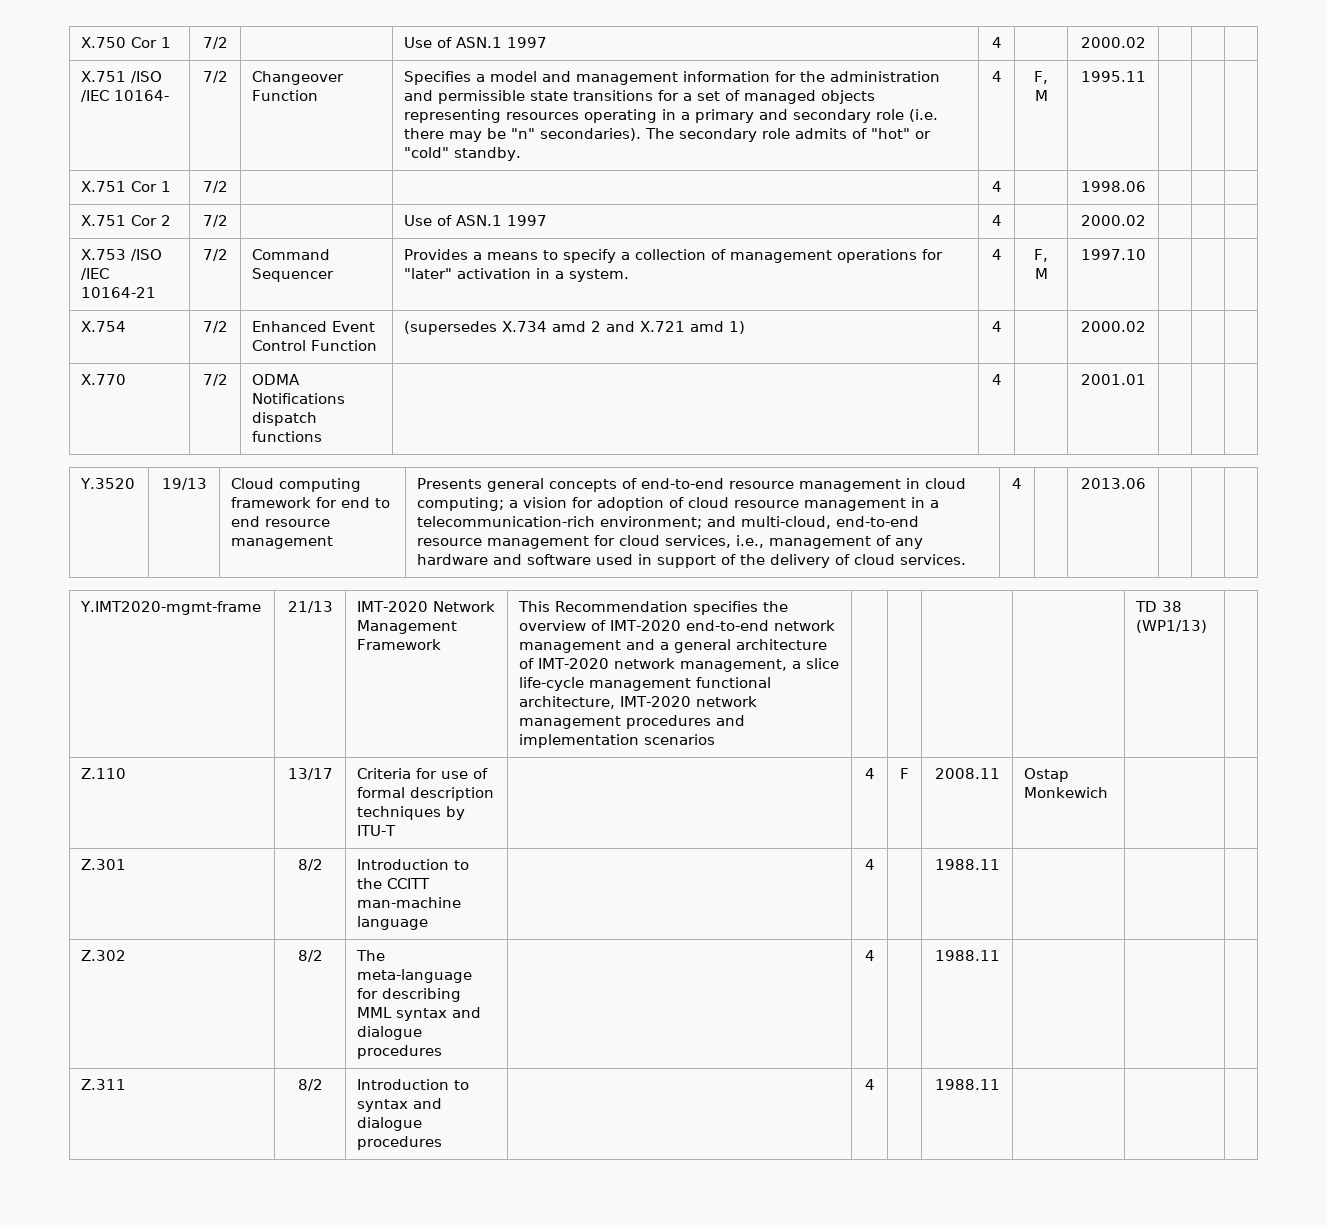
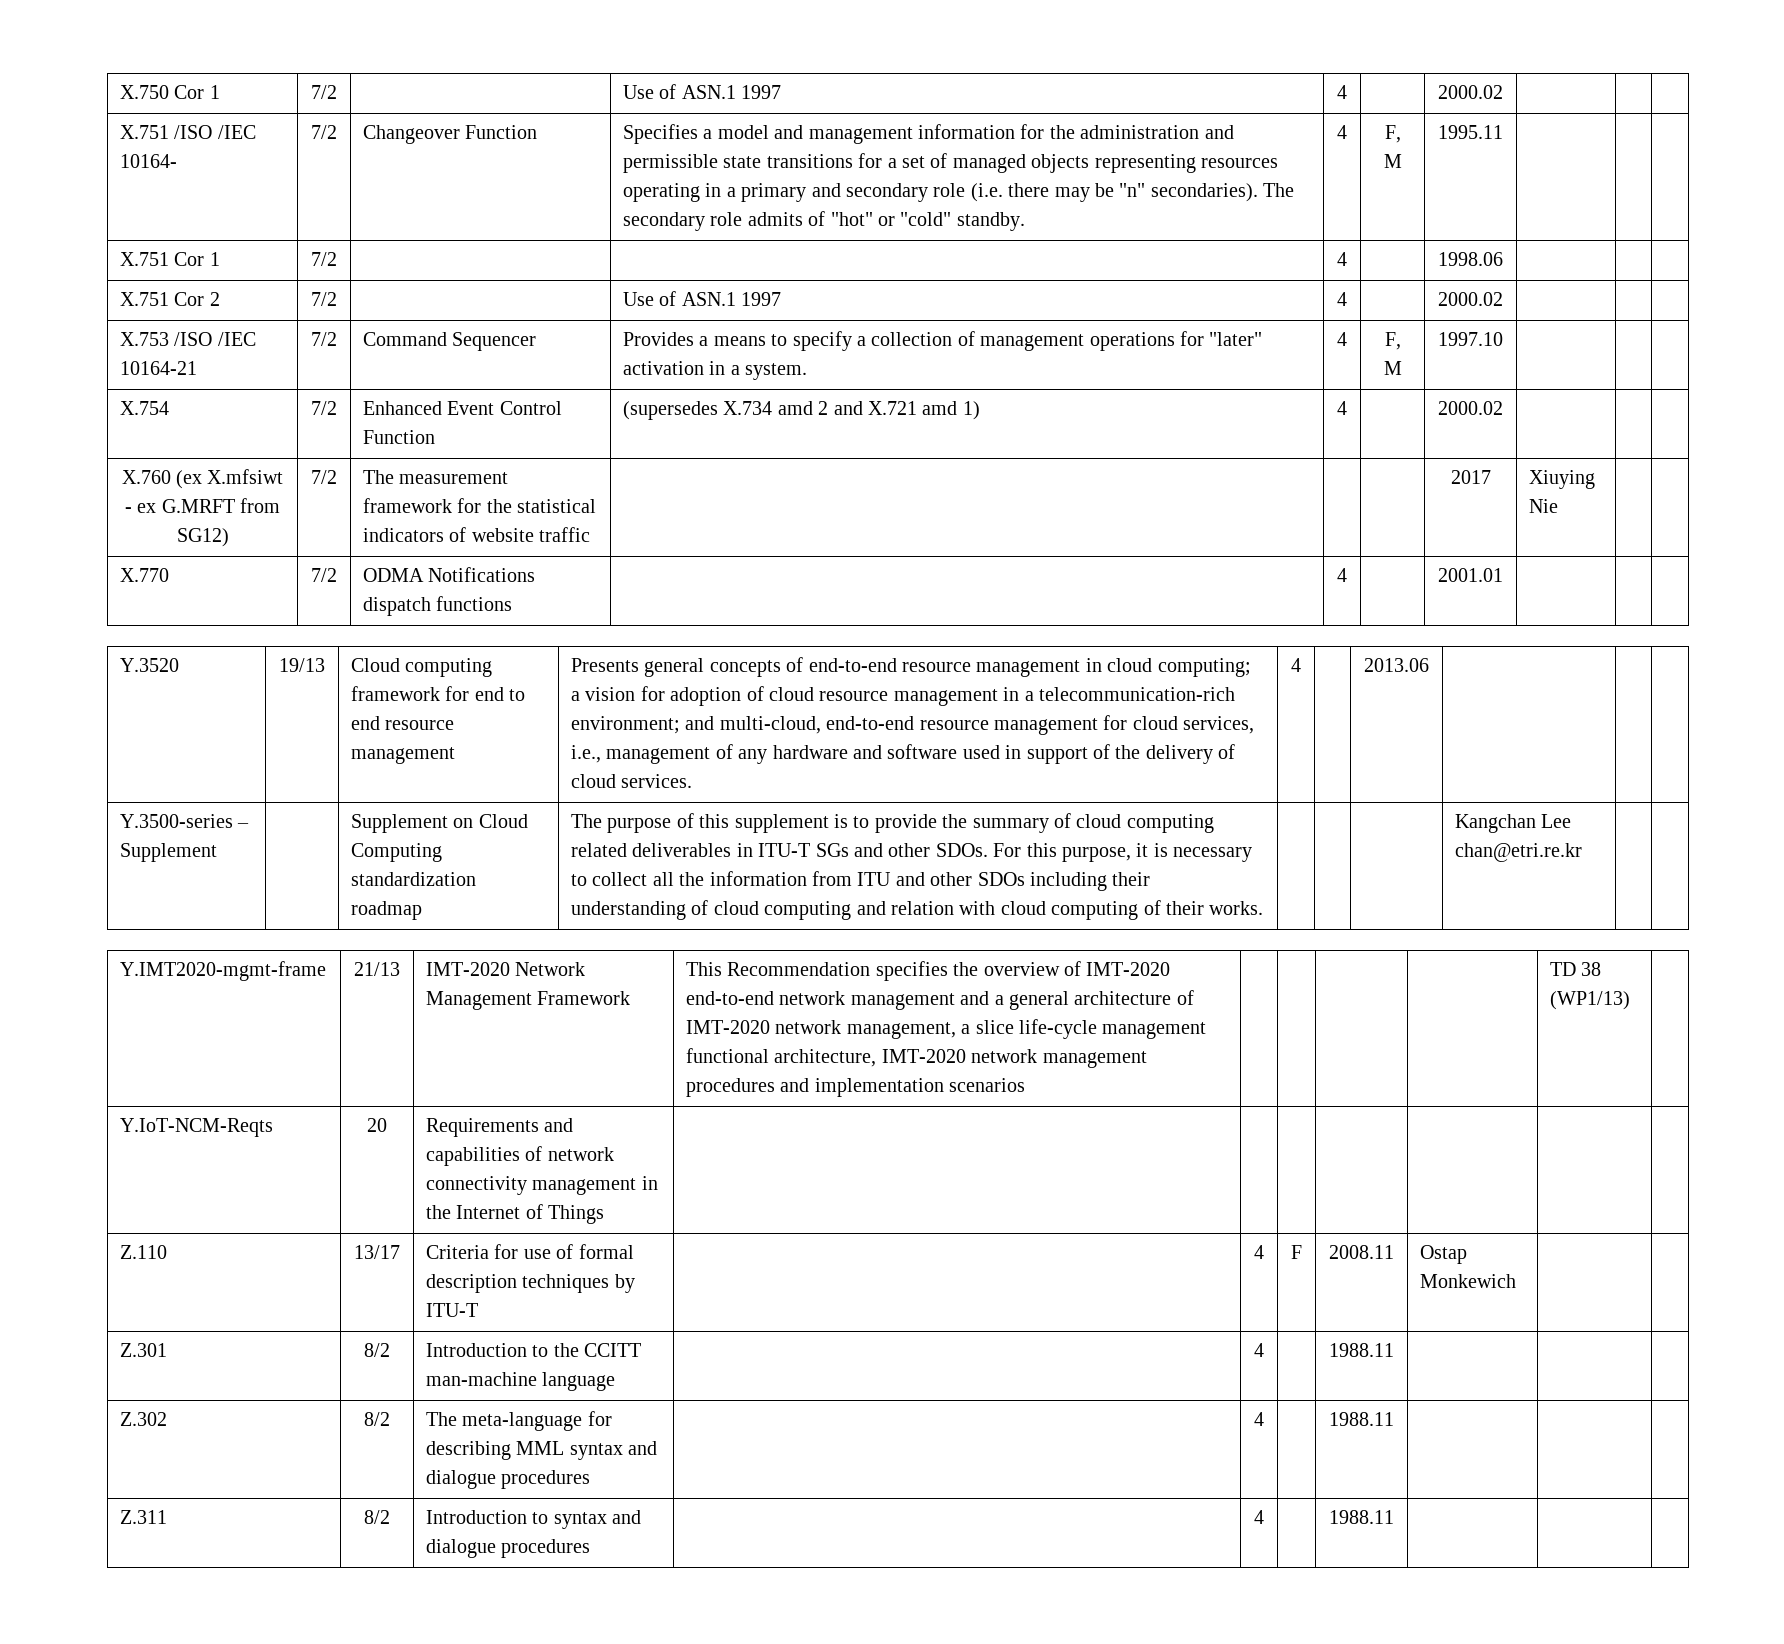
(1146, 326) none -> [121,469,284,489] [124,498,281,513] [176,528,229,547] [311,470,337,484] [363,470,509,484] [363,498,597,513] [363,527,591,542] [1450,470,1491,484] [1529,470,1596,489] [1529,499,1559,513] // X.760 (ex X.mfsiwt - ex G.MRFT from SG12) | 7/2 | The measurement framework for the statistical indicators of website traffic | | | | 2017 | Xiuying Nie | |
(1146, 483) none -> [120,814,250,828] [120,843,218,862] [351,814,528,833] [351,843,443,862] [351,872,477,886] [351,901,423,920] [571,813,1214,833] [571,843,1253,862] [571,871,1151,891] [571,900,1264,920] [1455,814,1572,833] [1455,843,1583,862] // Y.3500-series – Supplement | | Supplement on Cloud Computing standardization roadmap | The purpose of this supplement is to provide the summary of cloud computing related deliverables in ITU-T SGs and other SDOs. For this purpose, it is necessary to collect all the information from ITU and other SDOs including their understanding of cloud computing and relation with cloud computing of their works. | | | | Kangchan Lee chan@etri.re.kr | |
(1208, 626) none -> [120,1118,274,1137] [367,1118,387,1132] [426,1118,574,1137] [426,1146,614,1166] [426,1176,658,1195] [426,1204,605,1224] // Y.IoT-NCM-Reqts | 20 | Requirements and capabilities of network connectivity management in the Internet of Things | | | | | | |

